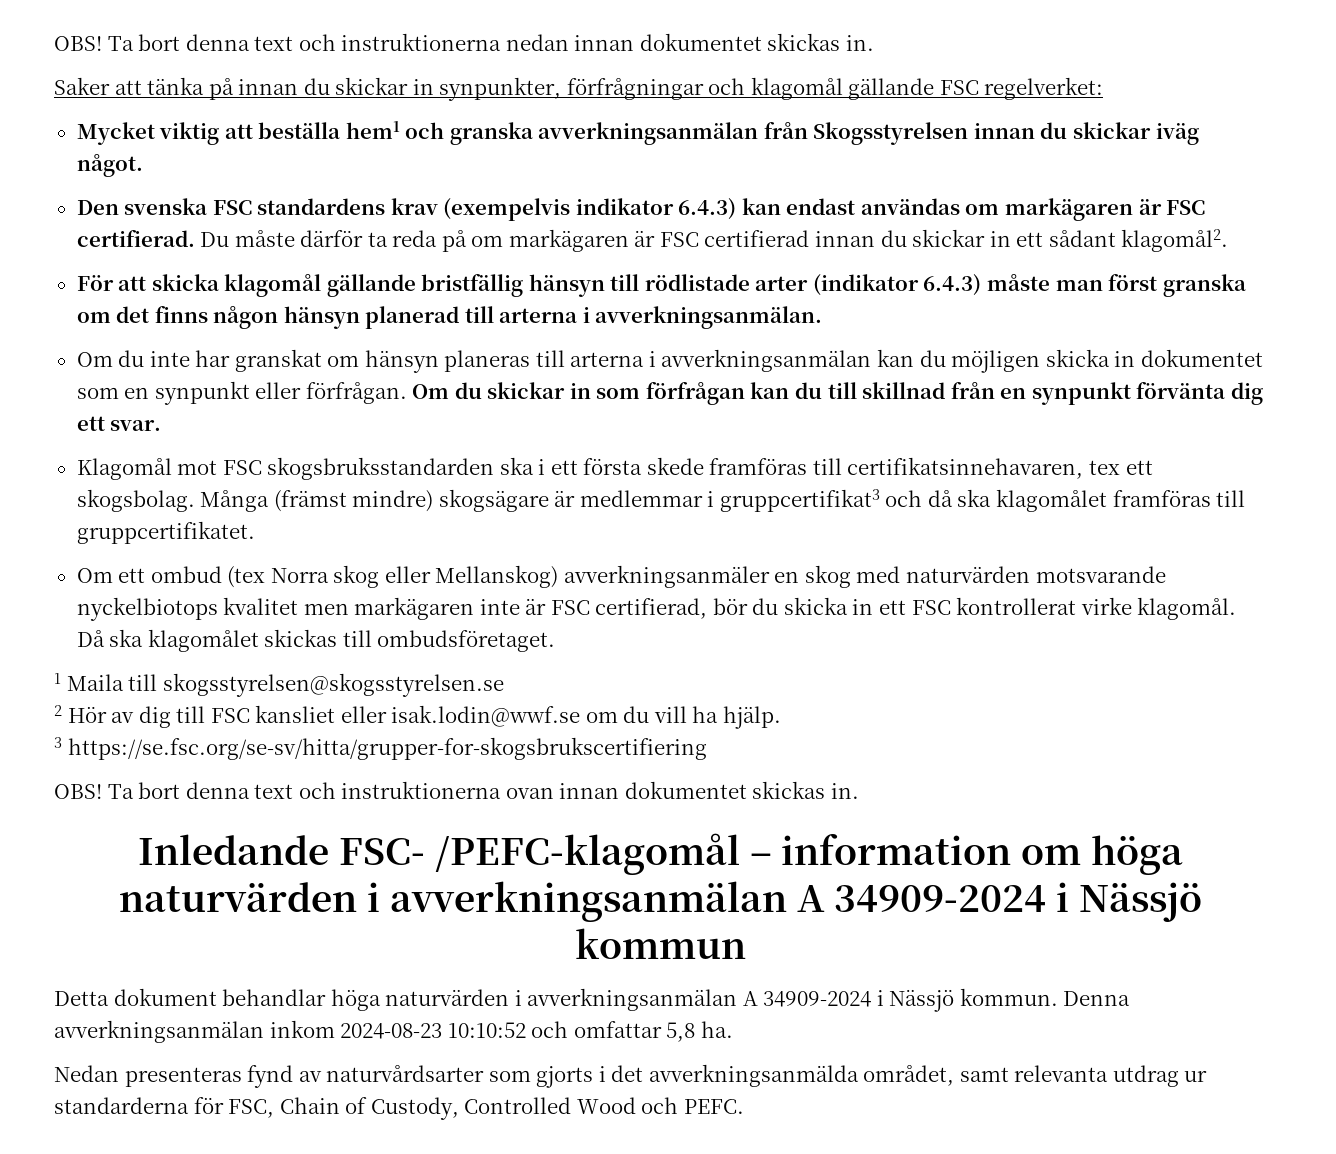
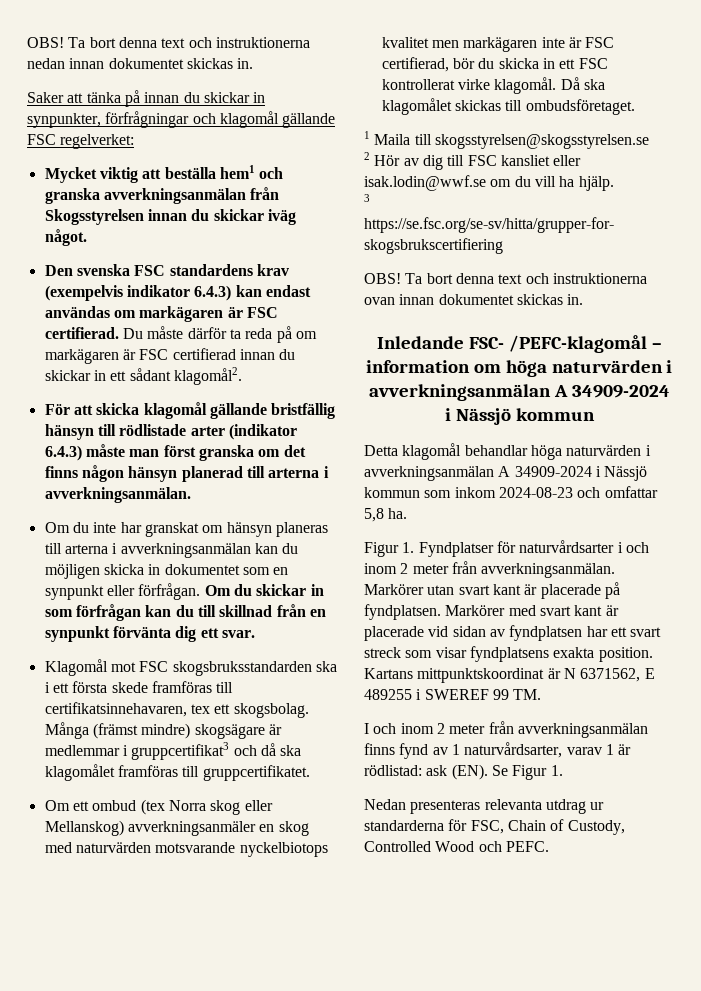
[113,988,217,1006] dokument -> [402,443,462,460] klagomål
[959,988,1131,1006] [54,1020,264,1043] kommun. Denna avverkningsanmälan -> [364,487,452,498] kommun som
[447,1022,526,1038] 10:10:52 -> (573, 492) none
[54,1064,1009,1088] Nedan presenteras fynd av naturvårdsarter som gjorts i det avverkningsanmälda området, samt -> [364,540,649,557] [364,561,616,578] [364,582,620,599] [364,604,619,620] [364,625,662,641] [364,646,653,662] [364,668,655,683] [364,689,542,700] [364,721,648,738] [364,742,632,759] [364,764,563,780] [364,799,481,814] Figur 1. Fyndplatser för naturvårdsarter i och inom 2 meter från avverkningsanmälan. Markörer utan svart kant är placerade på fyndplatsen. Markörer med svart kant är placerade vid sidan av fyndplatsen har ett svart streck som visar fyndplatsens exakta position. Kartans mittpunktskoordinat är N 6371562, E 489255 i SWEREF 99 TM. // I och inom 2 meter från avverkningsanmälan finns fynd av 1 naturvårdsarter, varav 1 är rödlistad: ask (EN). Se Figur 1. // Nedan presenteras

